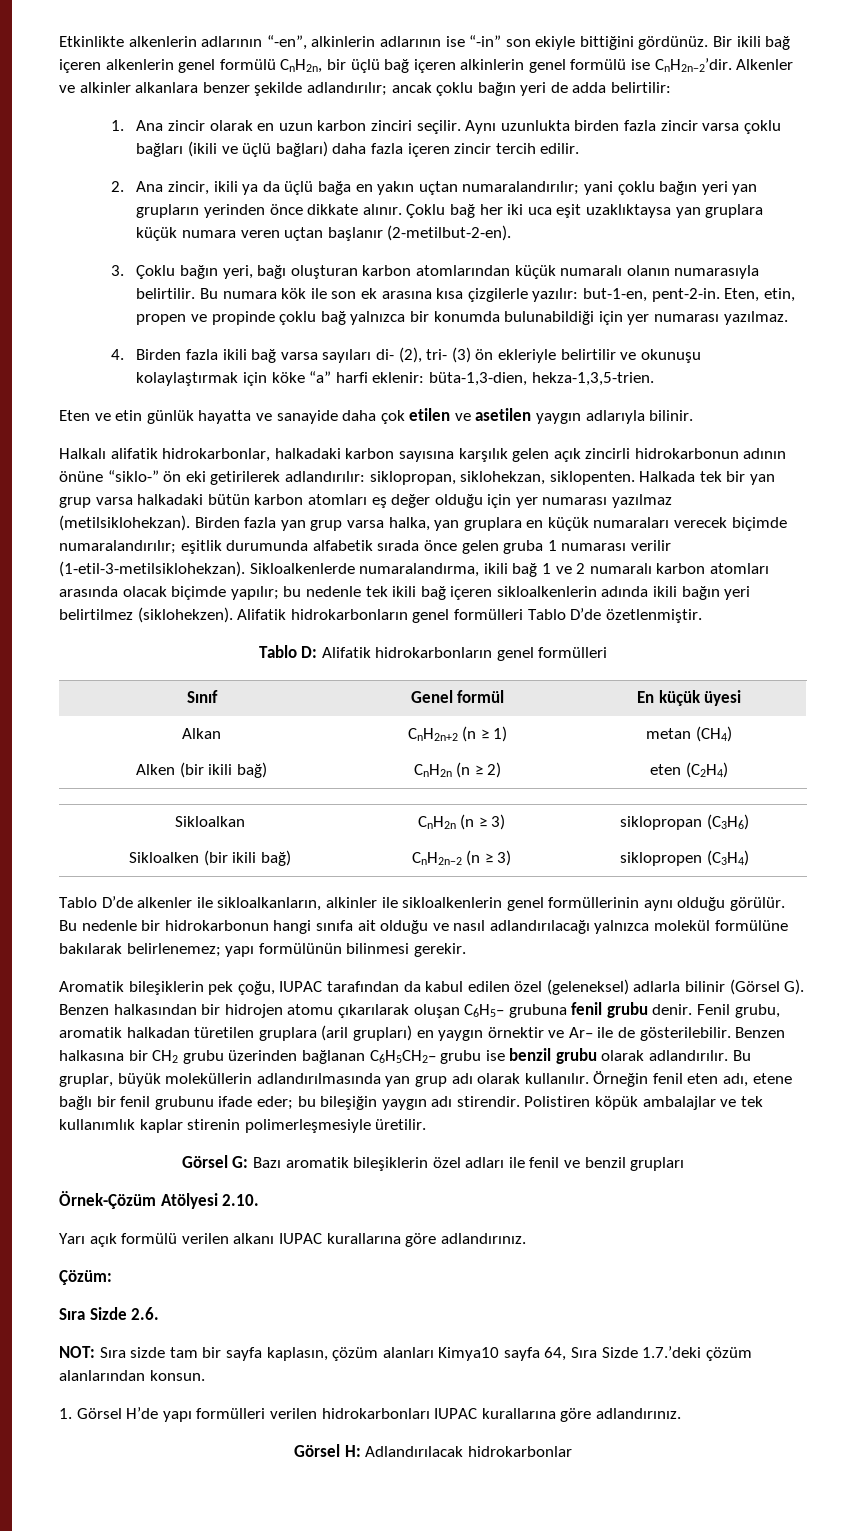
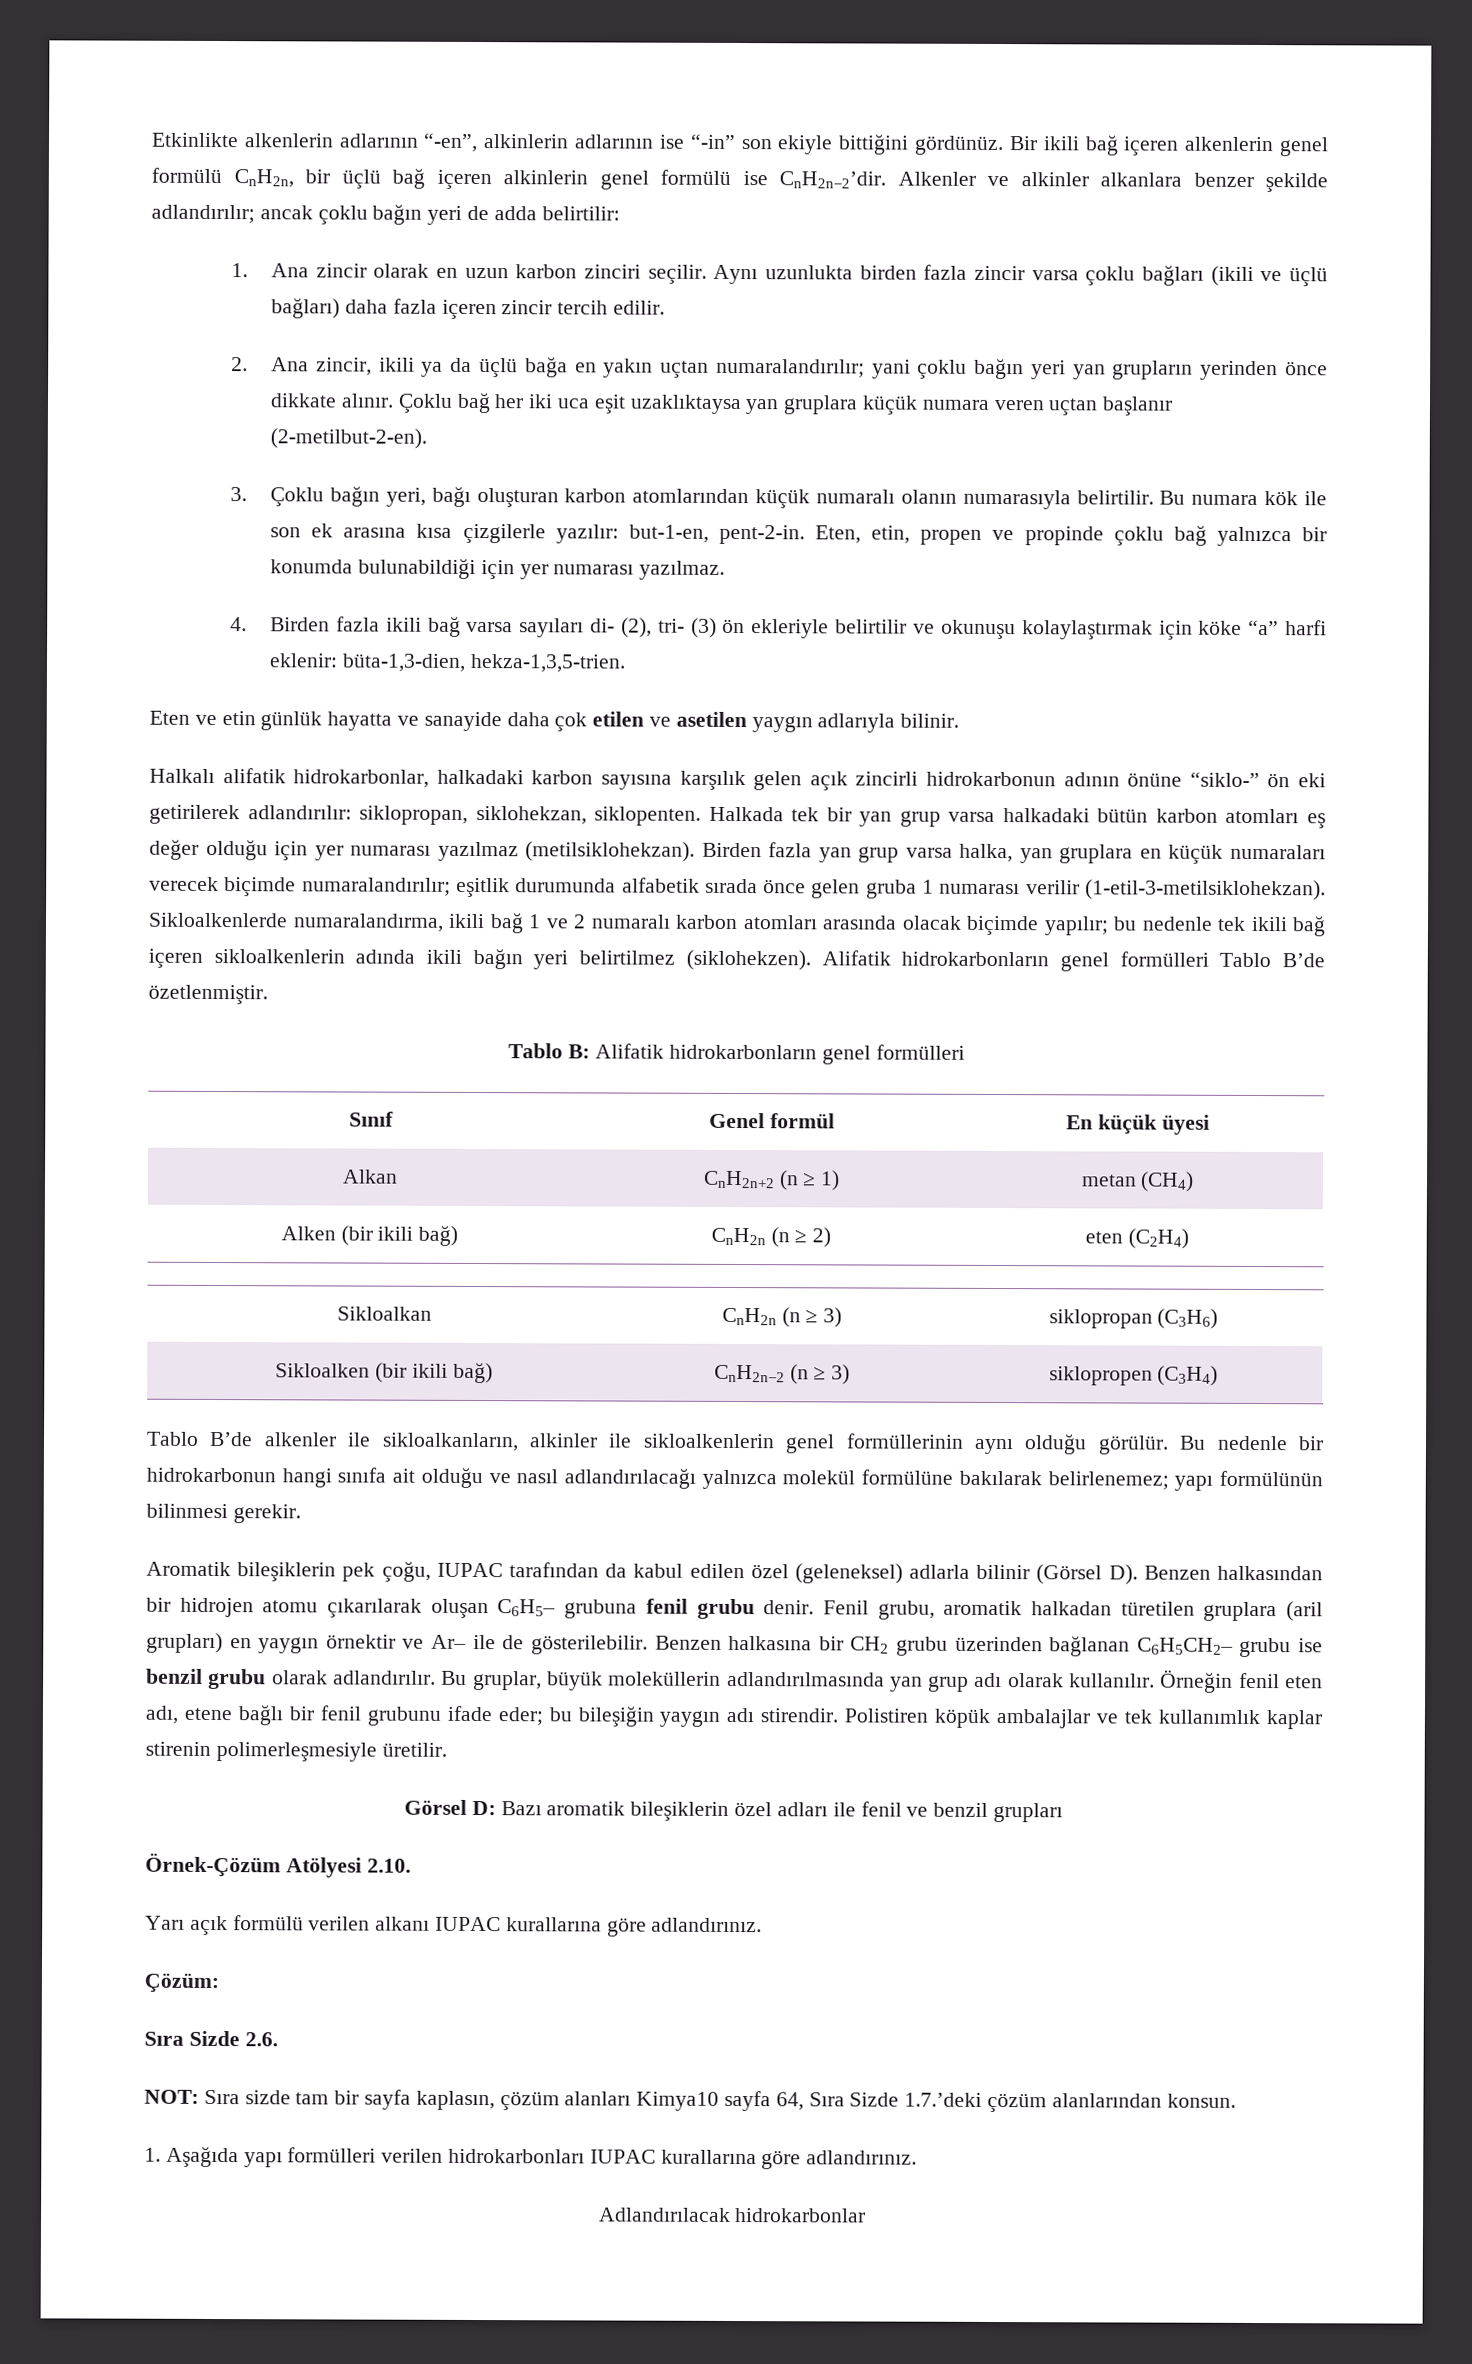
[570,608,602,620] D’de -> [1282,953,1325,968] B’de
[301,646,318,658] D: -> [568,1044,591,1059] B:
[101,896,133,908] D’de -> [209,1431,254,1447] B’de
[784,979,805,995] G). -> [1108,1564,1138,1585] D).
[232,1156,249,1168] G: -> [471,1800,496,1816] D:
[76,1407,159,1419] Görsel H’de -> [165,2146,239,2168] Aşağıda
[294,1444,361,1457] Görsel H: -> (918, 2157) none

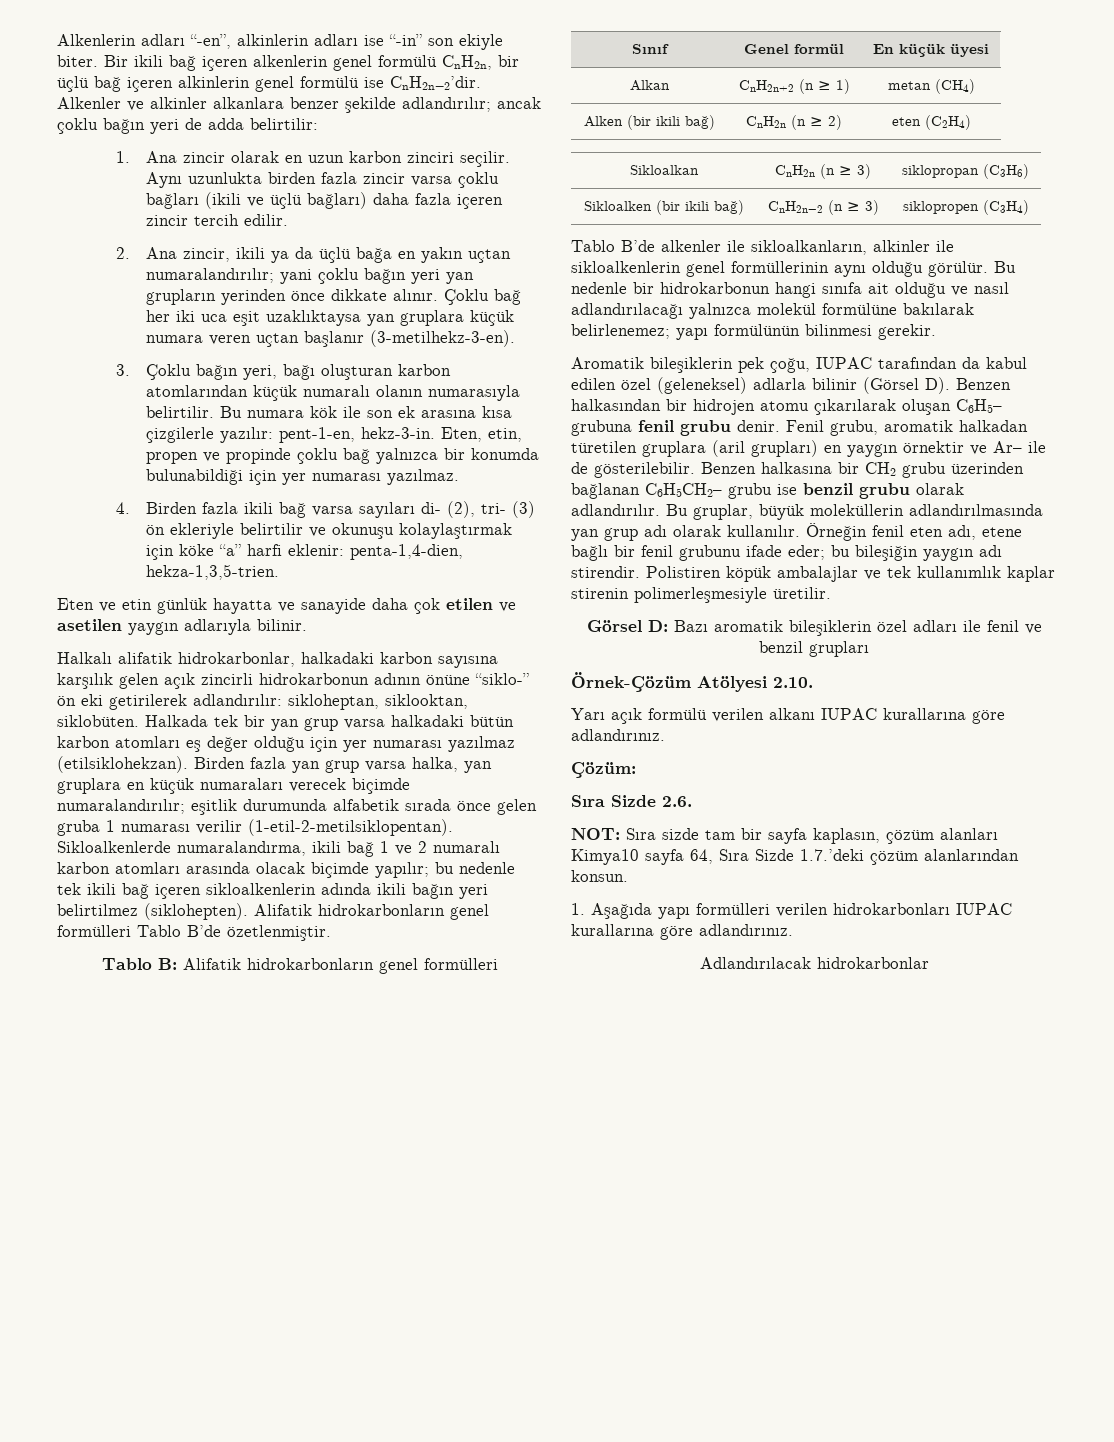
[151,132,419,148] Etkinlikte alkenlerin adlarının -> [57,34,185,46] Alkenlerin adları
[574,134,655,149] adlarının -> [314,34,358,46] adları
[838,134,1005,156] bittiğini gördünüz. -> [57,55,98,67] biter.
[270,428,428,449] (2-metilbut-2-en). -> [369,330,515,347] (3-metilhekz-3-en).
[628,524,805,545] but-1-en, pent-2-in. -> [278,427,435,443] pent-1-en, hekz-3-in.
[341,653,466,672] büta-1,3-dien, -> [349,544,463,560] penta-1,4-dien,
[359,805,702,826] siklopropan, siklohekzan, siklopenten. -> [288,694,468,710] [57,715,139,727] sikloheptan, siklooktan, siklobüten.
[525,841,696,862] (metilsiklohekzan). -> [57,756,188,773] (etilsiklohekzan).
[1084,879,1326,901] (1-etil-3-metilsiklohekzan). -> [248,819,453,836] (1-etil-2-metilsiklopentan).
[685,949,811,971] (siklohekzen). -> [144,903,248,920] (siklohepten).

